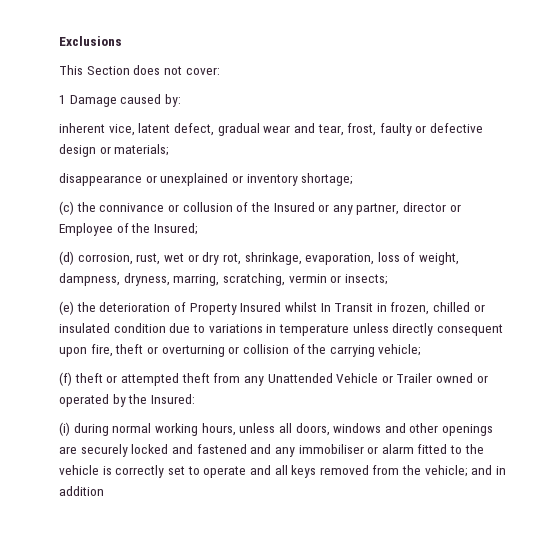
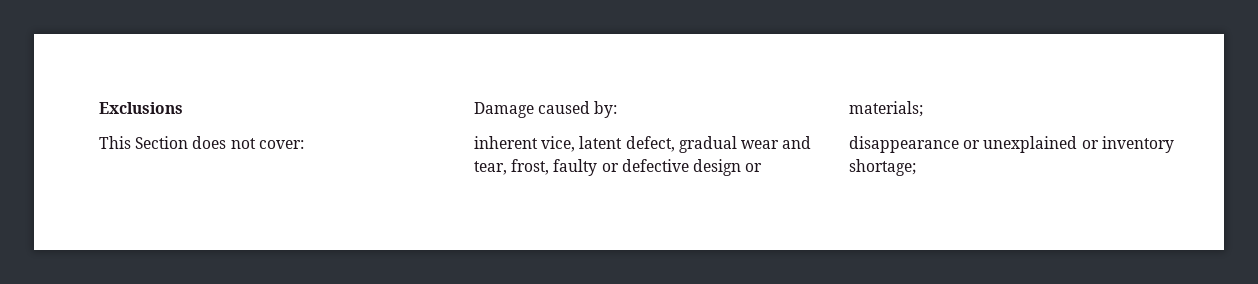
[59,95,66,104] 1 -> (304, 144) none
[59,201,461,215] [59,223,198,236] [59,251,460,265] [59,273,388,286] [59,301,485,315] [59,323,503,336] [59,344,422,357] [59,372,488,386] [59,394,195,407] [59,422,494,436] [59,444,484,457] [59,465,507,478] [59,486,104,496] // (c) the connivance or collusion of the Insured or any partner, director or Employee of the Insured; // (d) corrosion, rust, wet or dry rot, shrinkage, evaporation, loss of weight, dampness, dryness, marring, scratching, vermin or insects; // (e) the deterioration of Property Insured whilst In Transit in frozen, chilled or insulated condition due to variations in temperature unless directly consequent upon fire, theft or overturning or collision of the carrying vehicle; // (f) theft or attempted theft from any Unattended Vehicle or Trailer owned or operated by the Insured: // (i) during normal working hours, unless all doors, windows and other openings are securely locked and fastened and any immobiliser or alarm fitted to the vehicle is correctly set to operate and all keys removed from the vehicle; and in addition -> (916, 167) none

